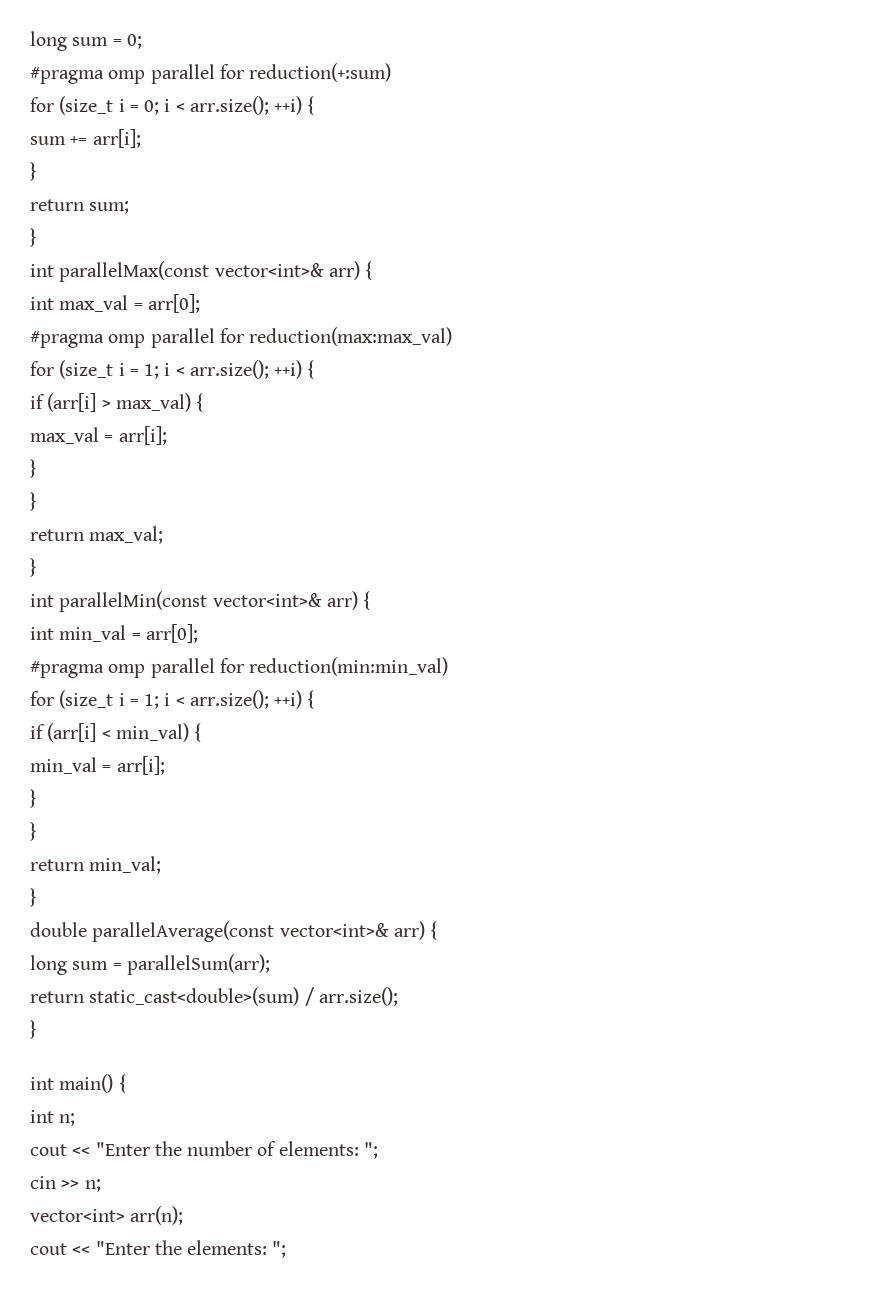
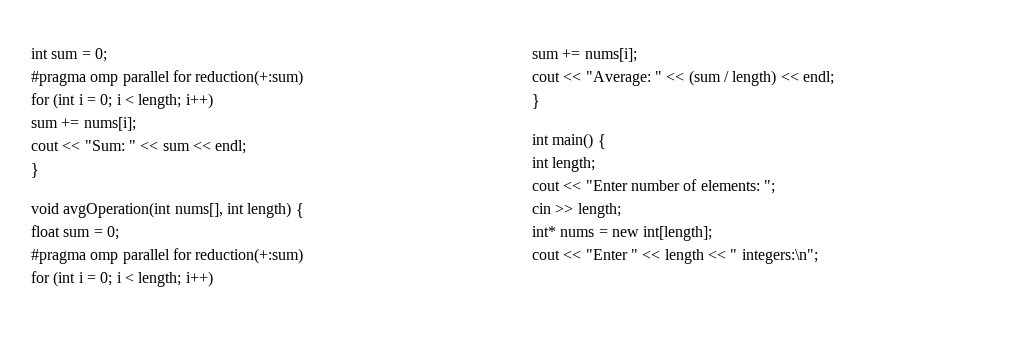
[30,31,142,51] [30,63,392,84] [30,96,315,115] [30,129,141,148] [30,162,37,181] [30,199,130,214] [30,228,37,247] [30,261,373,282] [30,294,200,313] [30,327,453,348] [30,360,315,379] [30,393,204,412] [30,426,167,445] [30,459,37,478] [30,492,37,511] [30,526,164,544] [30,558,37,577] [30,591,371,612] [30,624,198,643] [30,657,449,678] [30,690,315,709] [30,723,202,742] [30,756,165,775] [30,789,37,808] [30,822,37,841] [30,856,162,874] [30,888,37,907] [30,921,438,942] [30,954,270,975] [30,987,398,1006] long sum = 0; // #pragma omp parallel for reduction(+:sum) // for (size_t i = 0; i < arr.size(); ++i) { // sum += arr[i]; // } // return sum; // } // int parallelMax(const vector<int>& arr) { // int max_val = arr[0]; // #pragma omp parallel for reduction(max:max_val) // for (size_t i = 1; i < arr.size(); ++i) { // if (arr[i] > max_val) { // max_val = arr[i]; // } // } // return max_val; // } // int parallelMin(const vector<int>& arr) { // int min_val = arr[0]; // #pragma omp parallel for reduction(min:min_val) // for (size_t i = 1; i < arr.size(); ++i) { // if (arr[i] < min_val) { // min_val = arr[i]; // } // } // return min_val; // } // double parallelAverage(const vector<int>& arr) { // long sum = parallelSum(arr); // return static_cast<double>(sum) / arr.size(); -> [31,48,107,62] [31,70,304,86] [31,93,213,109] [31,117,136,131] [31,140,247,154] [31,163,39,178] [31,202,304,218] [31,225,119,240] [31,248,304,264] [31,271,213,287] [532,48,637,62] [532,70,834,86] int sum = 0; // #pragma omp parallel for reduction(+:sum) // for (int i = 0; i < length; i++) // sum += nums[i]; // cout << "Sum: " << sum << endl; // } // void avgOperation(int nums[], int length) { // float sum = 0; // #pragma omp parallel for reduction(+:sum) // for (int i = 0; i < length; i++) // sum += nums[i]; // cout << "Average: " << (sum / length) << endl;
[59,1113,76,1126] [30,1141,182,1156] n; // cout << "Enter the -> [552,157,596,172] [532,180,628,191] length; // cout << "Enter
[84,1179,101,1192] [30,1206,184,1225] [30,1240,287,1258] n; // vector<int> arr(n); // cout << "Enter the elements: "; -> [577,203,621,218] [532,226,713,241] [532,249,818,264] length; // int* nums = new int[length]; // cout << "Enter " << length << " integers:\n";

